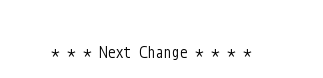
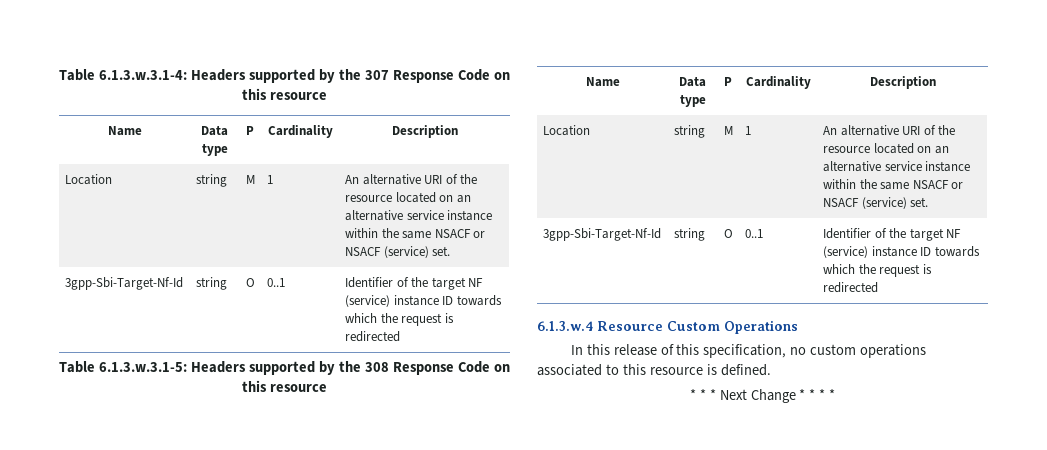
(50, 53) none -> [59,69,510,83] [242,88,327,100] [108,126,142,136] [201,126,228,136] [201,144,228,156] [246,126,254,135] [268,125,333,138] [391,125,458,138] [65,174,113,185] [196,174,228,187] [245,175,255,184] [267,175,274,184] [345,174,478,185] [345,192,471,203] [345,210,493,221] [345,228,486,239] [345,246,451,258] [65,277,184,290] [196,277,228,290] [245,278,255,287] [267,278,286,287] [345,277,484,290] [345,295,502,307] [345,313,454,326] [345,331,401,342] [59,361,510,375] [242,380,327,392] [586,77,620,87] [679,77,706,87] [679,95,706,107] [724,77,732,86] [746,76,811,89] [869,76,936,89] [543,125,591,136] [674,125,706,138] [723,126,733,135] [745,126,752,135] [823,125,956,136] [823,143,949,154] [823,161,971,172] [823,179,964,190] [823,197,929,209] [543,228,662,241] [674,228,706,241] [723,229,733,238] [745,229,764,238] [823,228,962,241] [823,246,980,258] [823,264,932,277] [823,282,879,293] [537,320,798,334] [570,344,927,358] [537,364,771,376] Table 6.1.3.w.3.1-4: Headers supported by the 307 Response Code on this resource // Name | Data type | P | Cardinality | Description // Location | string | M | 1 | An alternative URI of the resource located on an alternative service instance within the same NSACF or NSACF (service) set. // 3gpp-Sbi-Target-Nf-Id | string | O | 0..1 | Identifier of the target NF (service) instance ID towards which the request is redirected // Table 6.1.3.w.3.1-5: Headers supported by the 308 Response Code on this resource // Name | Data type | P | Cardinality | Description // Location | string | M | 1 | An alternative URI of the resource located on an alternative service instance within the same NSACF or NSACF (service) set. // 3gpp-Sbi-Target-Nf-Id | string | O | 0..1 | Identifier of the target NF (service) instance ID towards which the request is redirected // 6.1.3.w.4 Resource Custom Operations // In this release of this specification, no custom operations associated to this resource is defined. //

